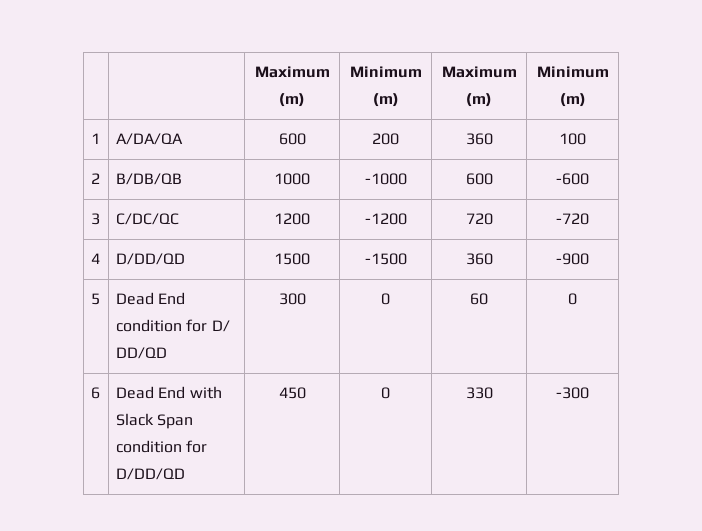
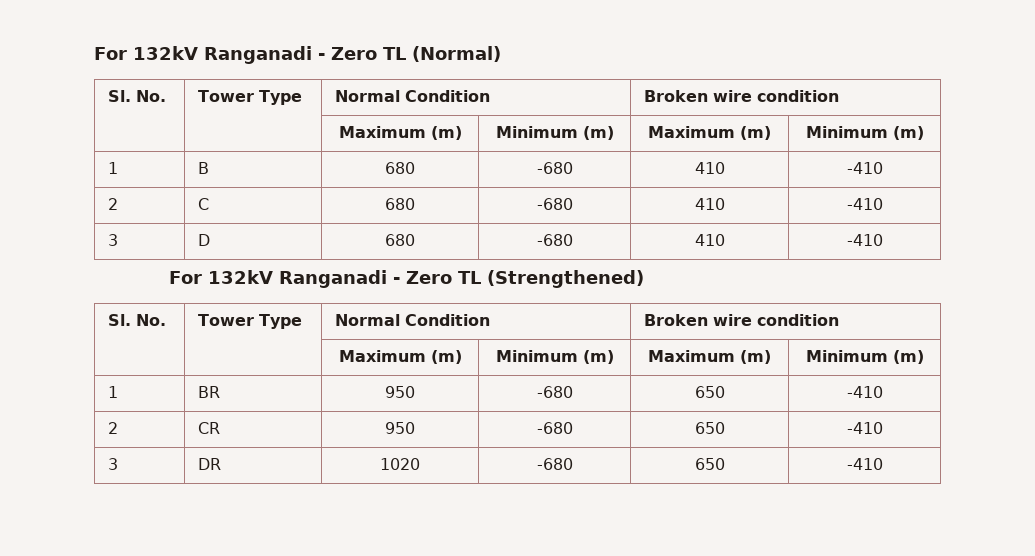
[254,66,330,78] [279,93,305,107] [349,66,422,78] [372,93,399,107] [441,66,517,78] [466,93,492,107] [536,66,609,78] [559,93,586,107] [90,133,100,144] [115,133,183,145] [278,133,306,145] [372,133,399,145] [465,133,493,145] [559,133,586,145] [90,173,100,184] [115,173,182,185] [274,173,310,185] [364,173,407,185] [465,173,493,185] [556,173,589,185] [90,213,100,225] [115,213,179,225] [274,213,310,225] [364,213,407,225] [465,213,493,225] [556,213,589,225] [90,253,100,264] [115,253,185,265] [274,253,310,265] [364,253,407,265] [465,253,493,265] [556,253,589,265] [90,293,100,305] [115,292,186,305] [115,319,230,332] [115,347,167,359] [278,293,306,305] [381,293,390,305] [470,293,488,305] [568,293,577,305] [90,387,100,399] [115,386,222,399] [115,413,194,429] [115,440,208,453] [115,468,185,480] [278,387,306,399] [381,387,390,399] [465,387,493,399] [556,387,589,399] | | Maximum (m) | Minimum (m) | Maximum (m) | Minimum (m) // 1 | A/DA/QA | 600 | 200 | 360 | 100 // 2 | B/DB/QB | 1000 | -1000 | 600 | -600 // 3 | C/DC/QC | 1200 | -1200 | 720 | -720 // 4 | D/DD/QD | 1500 | -1500 | 360 | -900 // 5 | Dead End condition for D/ DD/QD | 300 | 0 | 60 | 0 // 6 | Dead End with Slack Span condition for D/DD/QD | 450 | 0 | 330 | -300 -> [94,46,501,64] [108,90,167,102] [198,90,303,105] [335,90,491,102] [644,90,840,102] [338,126,462,140] [495,126,614,140] [648,126,771,140] [805,126,924,140] [108,162,119,174] [198,162,210,174] [385,162,415,174] [536,162,573,174] [694,162,725,174] [846,162,883,174] [108,198,119,210] [198,198,210,210] [385,198,415,210] [536,198,573,210] [694,198,725,210] [846,198,883,210] [108,234,119,246] [198,234,211,246] [385,234,415,246] [536,234,573,246] [694,234,725,246] [846,234,883,246] [168,270,644,288] [108,314,167,326] [198,314,303,329] [335,314,491,326] [644,314,840,326] [338,350,462,364] [495,350,614,364] [648,350,771,364] [805,350,924,364] [108,386,119,398] [198,386,221,398] [385,386,415,398] [536,386,573,398] [694,386,725,398] [846,386,883,398] [108,422,119,434] [198,422,221,434] [385,422,415,434] [536,422,573,434] [694,422,725,434] [846,422,883,434] [108,458,119,470] [198,458,222,470] [380,458,420,470] [536,458,573,470] [694,458,725,470] [846,458,883,470] For 132kV Ranganadi - Zero TL (Normal) // Sl. No. | Tower Type | Normal Condition | Broken wire condition // | | Maximum (m) | Minimum (m) | Maximum (m) | Minimum (m) // 1 | B | 680 | -680 | 410 | -410 // 2 | C | 680 | -680 | 410 | -410 // 3 | D | 680 | -680 | 410 | -410 // For 132kV Ranganadi - Zero TL (Strengthened) // Sl. No. | Tower Type | Normal Condition | Broken wire condition // | | Maximum (m) | Minimum (m) | Maximum (m) | Minimum (m) // 1 | BR | 950 | -680 | 650 | -410 // 2 | CR | 950 | -680 | 650 | -410 // 3 | DR | 1020 | -680 | 650 | -410

